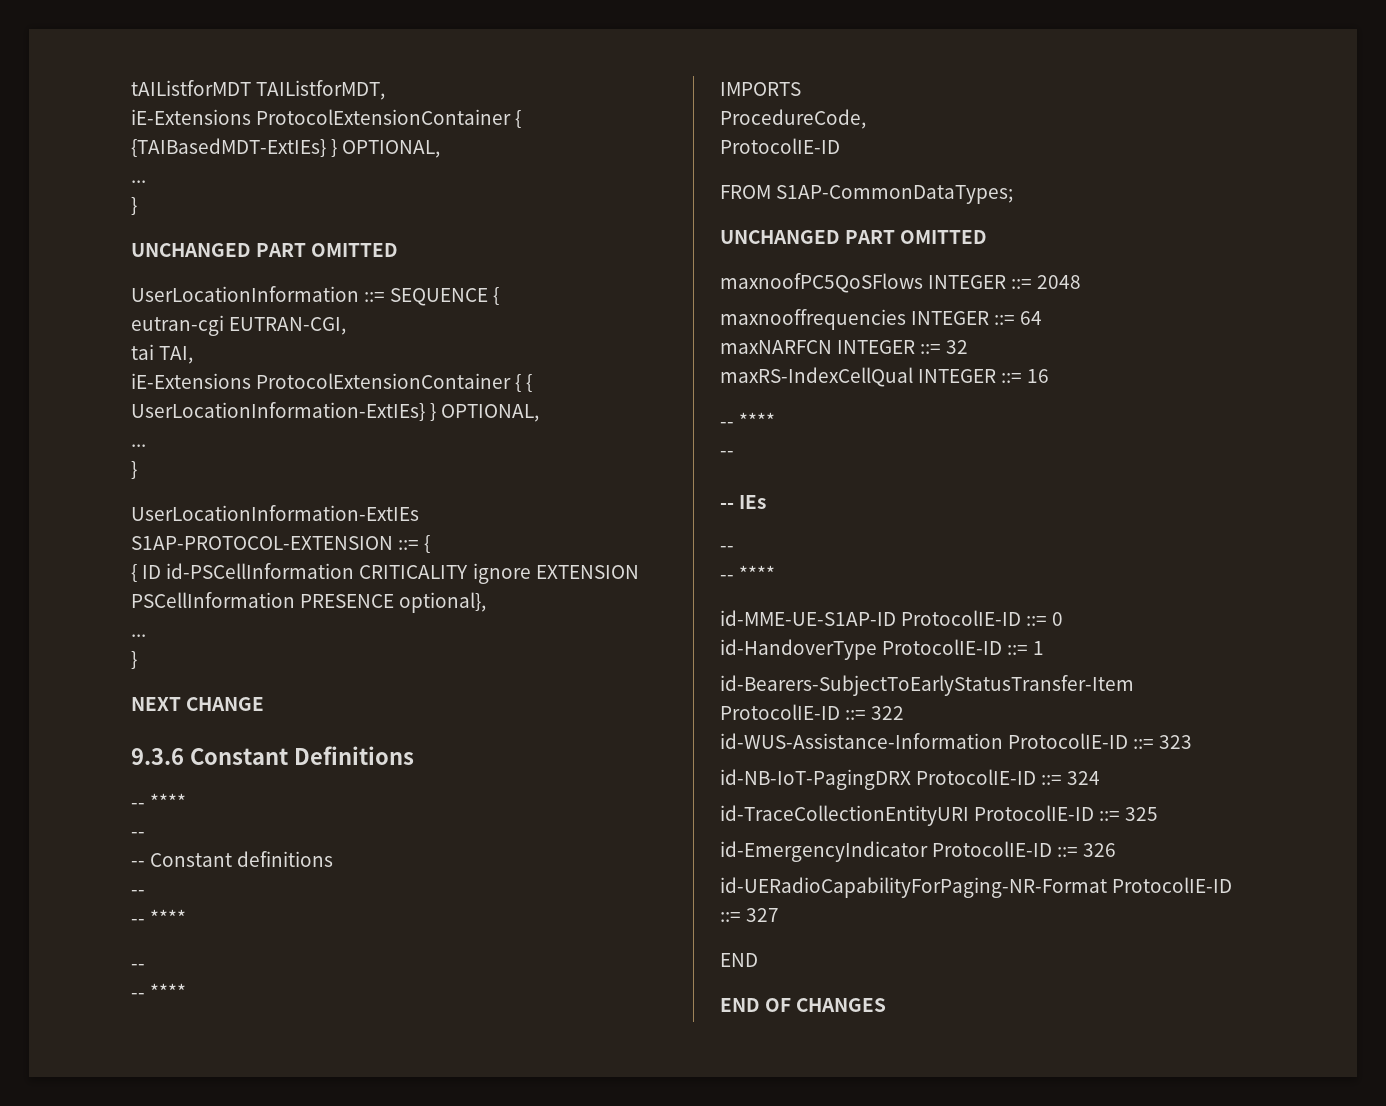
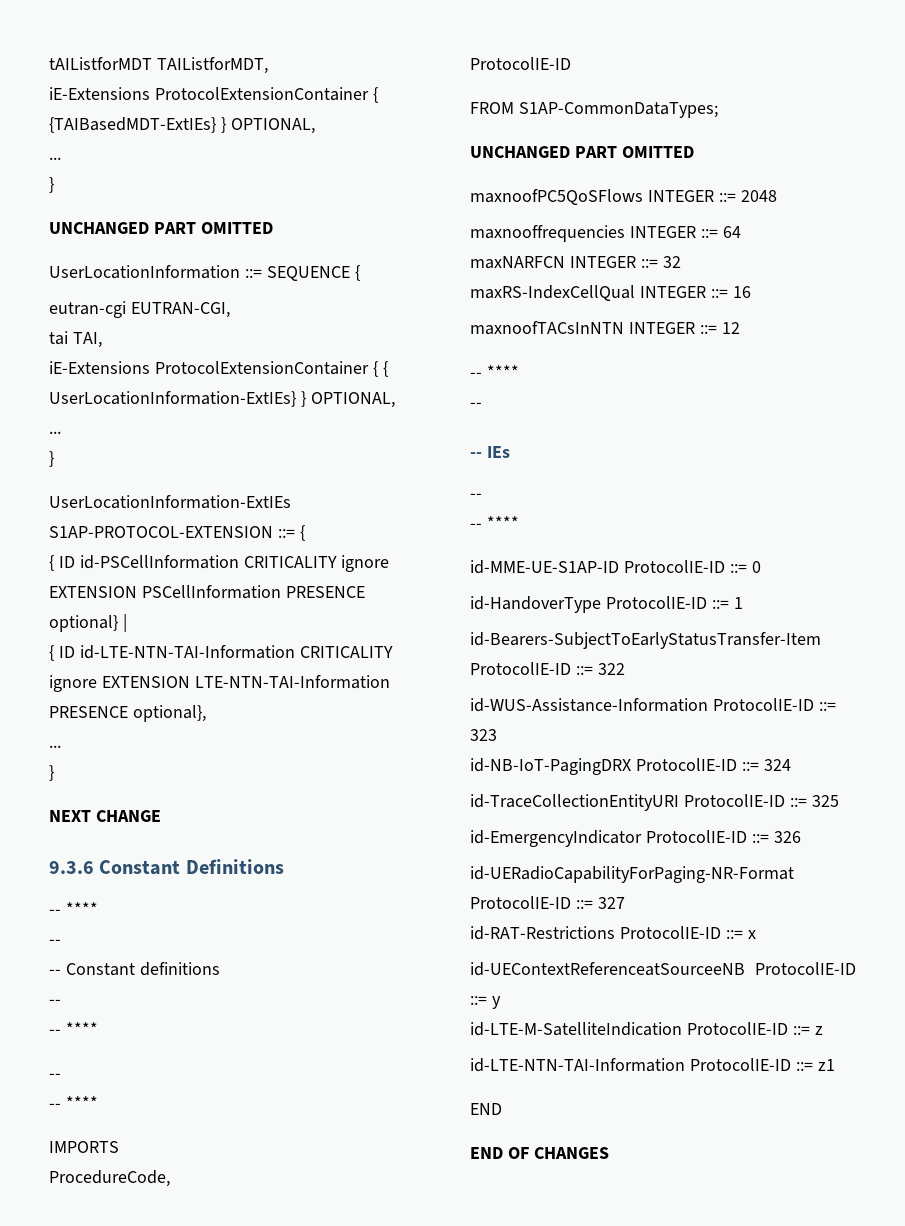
(395, 601) none -> [49,614,127,633] [49,645,393,661] [49,675,390,692] [49,706,128,718] optional} | // { ID id-LTE-NTN-TAI-Information CRITICALITY ignore EXTENSION LTE-NTN-TAI-Information PRESENCE
(1050, 376) none -> [470,321,740,335] // maxnoofTACsInNTN INTEGER ::= 12
(780, 915) none -> [470,926,756,940] [470,962,856,976] [470,996,501,1009] [470,1022,823,1036] [470,1058,835,1072] // id-RAT-Restrictions ProtocolIE-ID ::= x // id-UEContextReferenceatSourceeNB ProtocolIE-ID ::= y // id-LTE-M-SatelliteIndication ProtocolIE-ID ::= z // id-LTE-NTN-TAI-Information ProtocolIE-ID ::= z1

